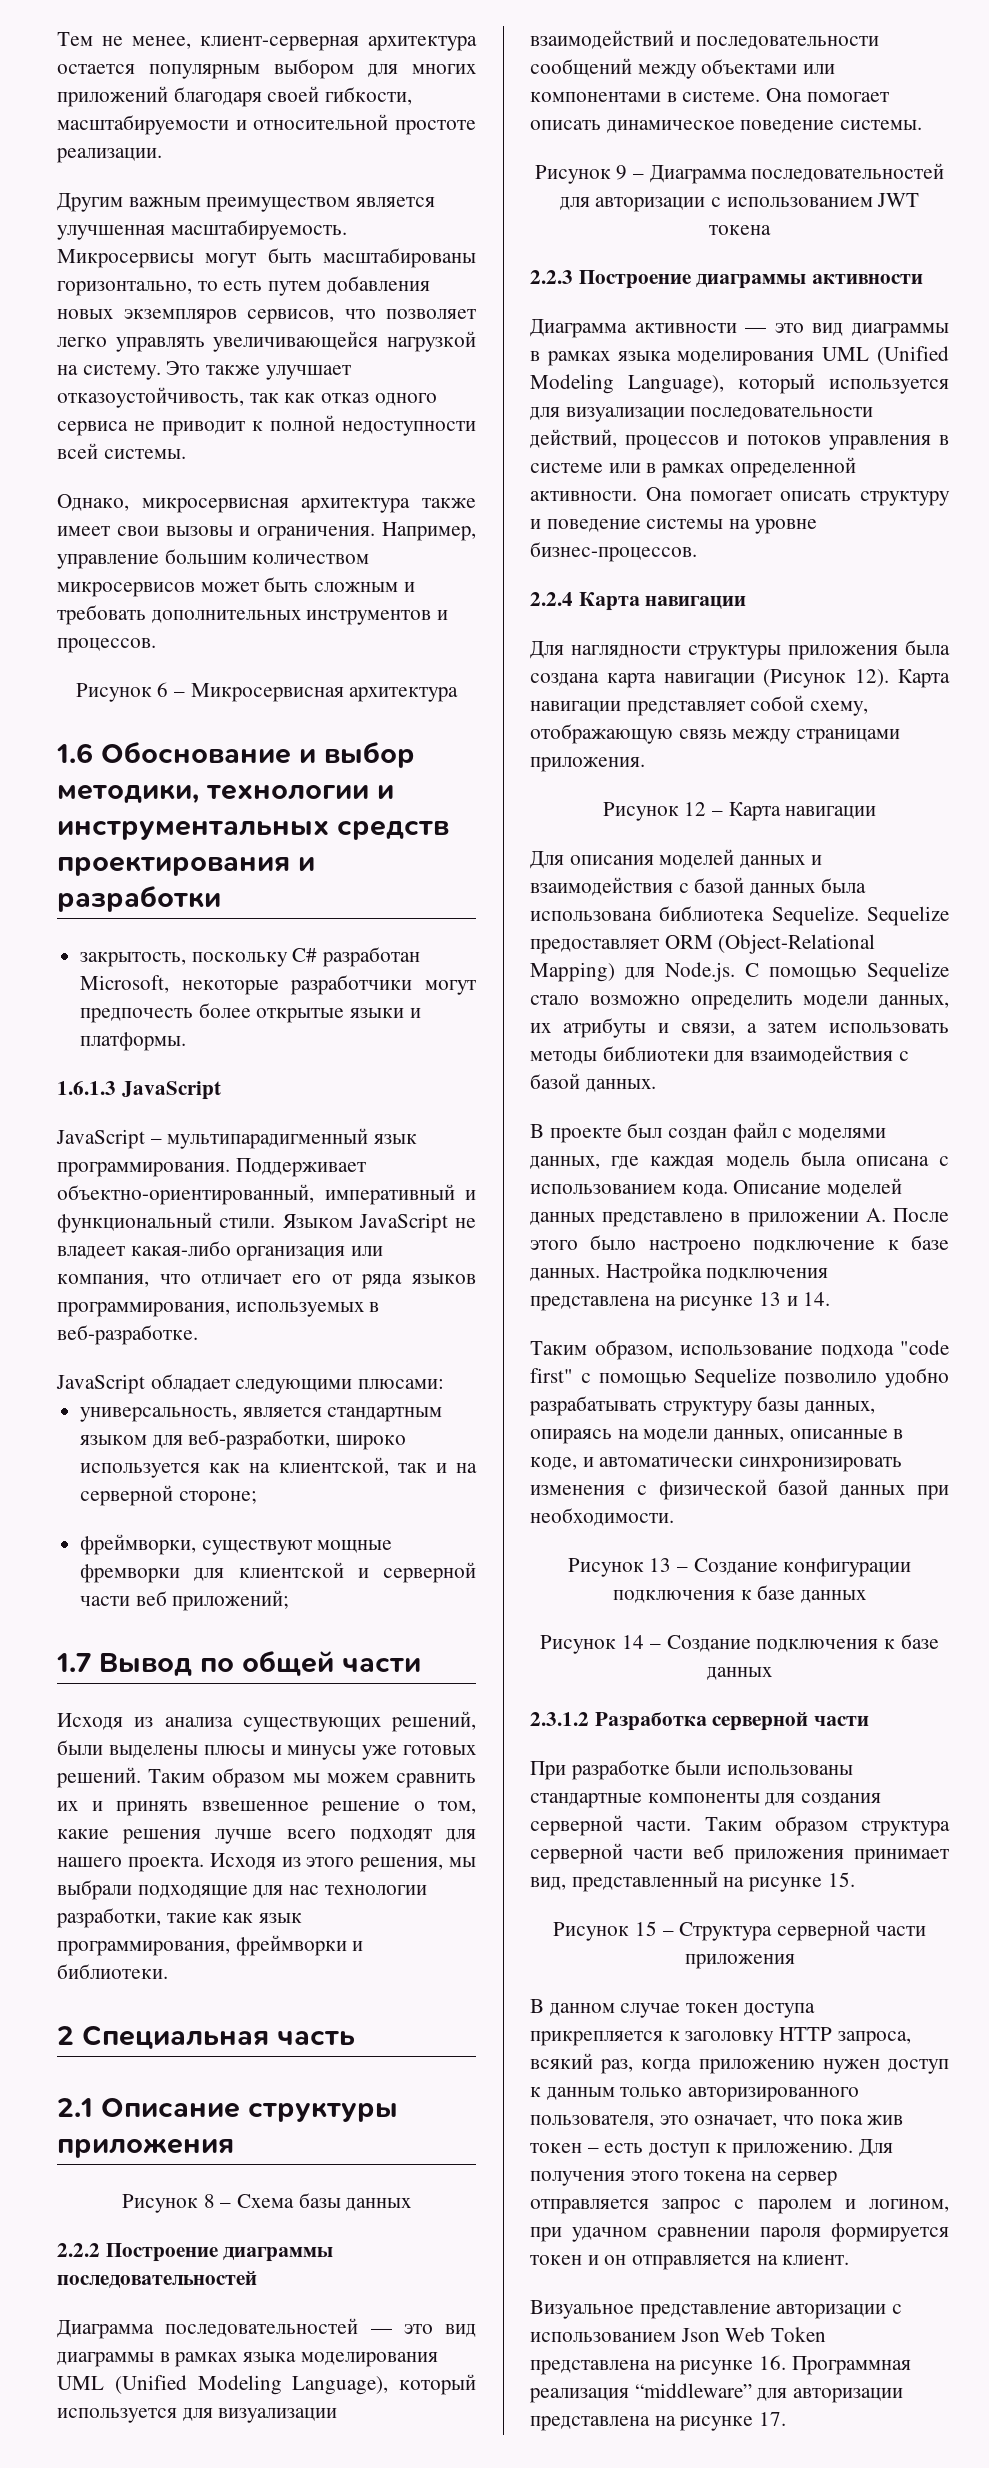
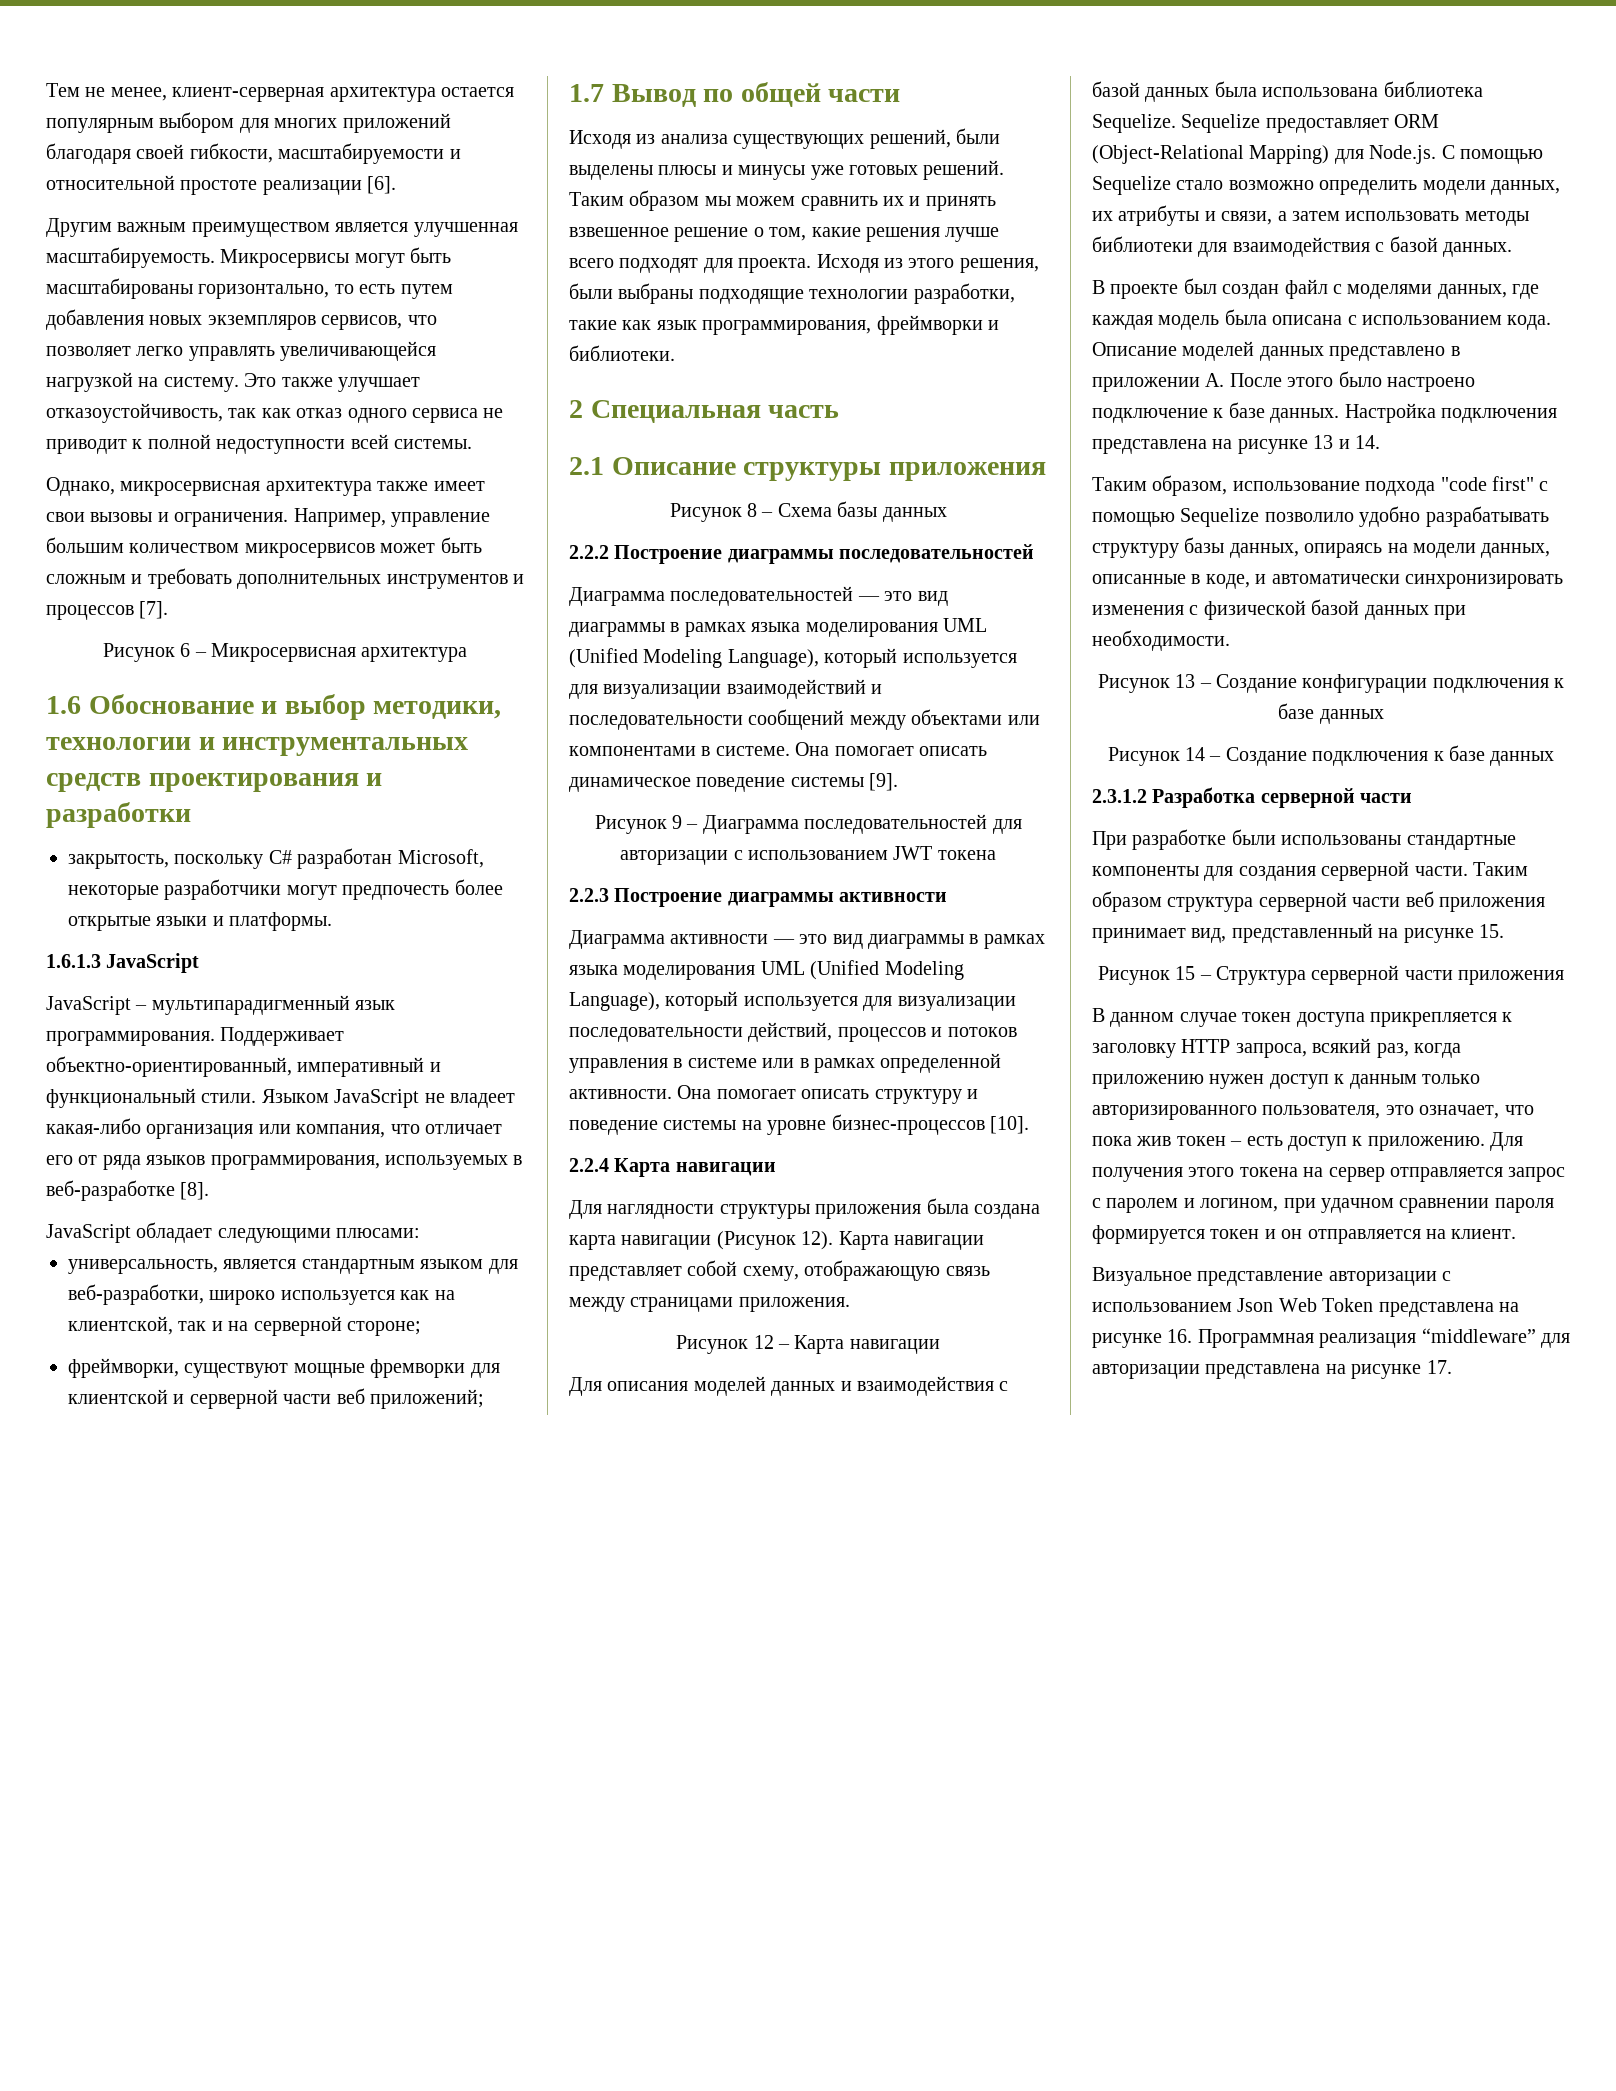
[56,148,162,163] реализации. -> [262,176,397,195] реализации [6].
[57,638,156,653] процессов. -> [46,601,169,620] процессов [7].
[57,1325,198,1345] веб-разработке. -> [46,1180,210,1201] веб-разработке [8].
[57,1857,122,1867] нашего -> (733, 265) none
[449,1857,476,1867] [57,1880,320,1900] мы выбрали подходящие для нас -> [569,283,804,304] были выбраны подходящие
[840,120,923,130] системы. -> [790,773,899,791] системы [9].
[530,542,697,562] бизнес-процессов. -> [831,1114,1029,1135] бизнес-процессов [10].

